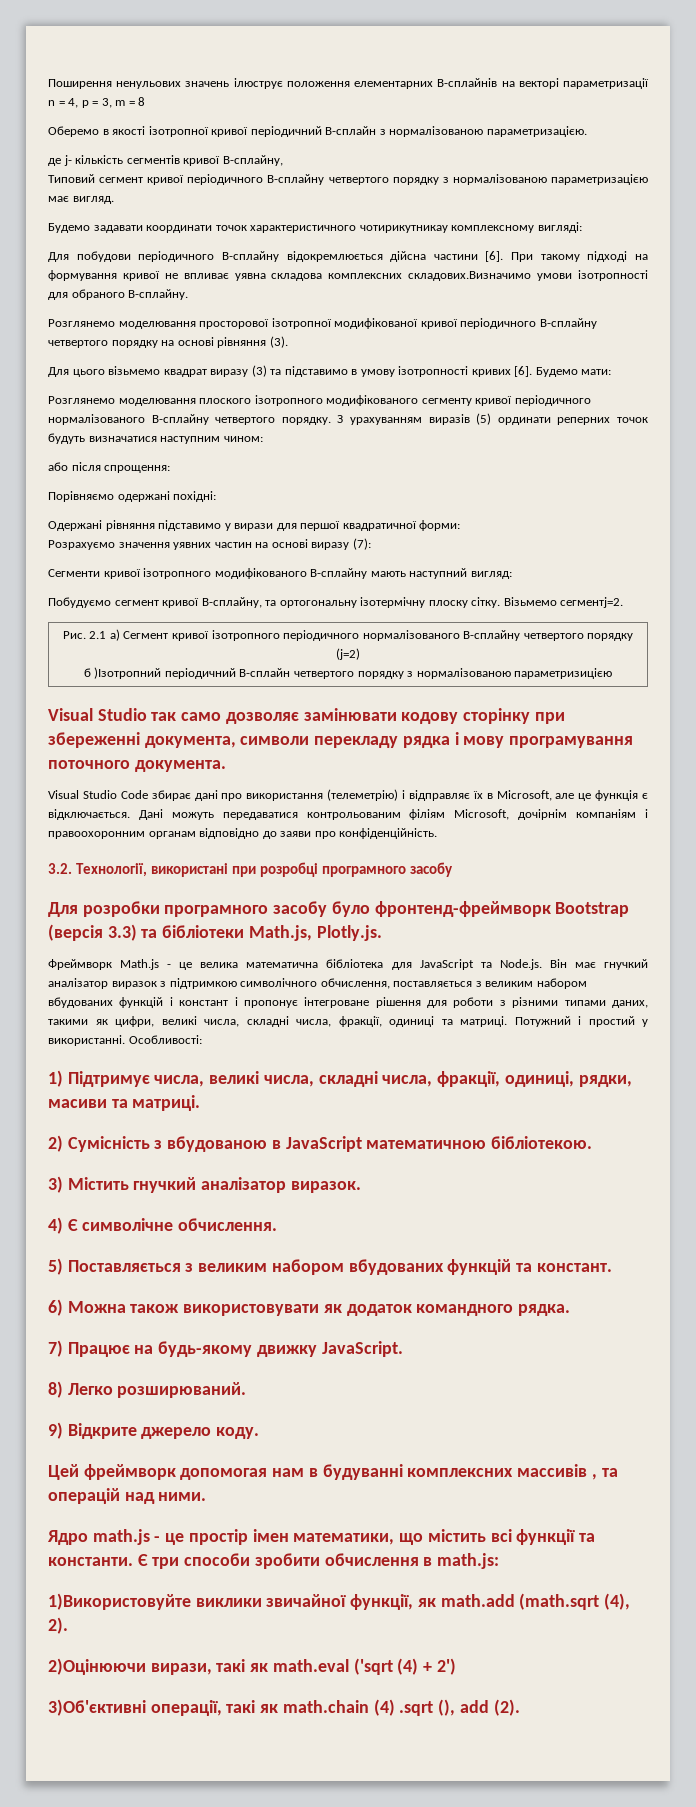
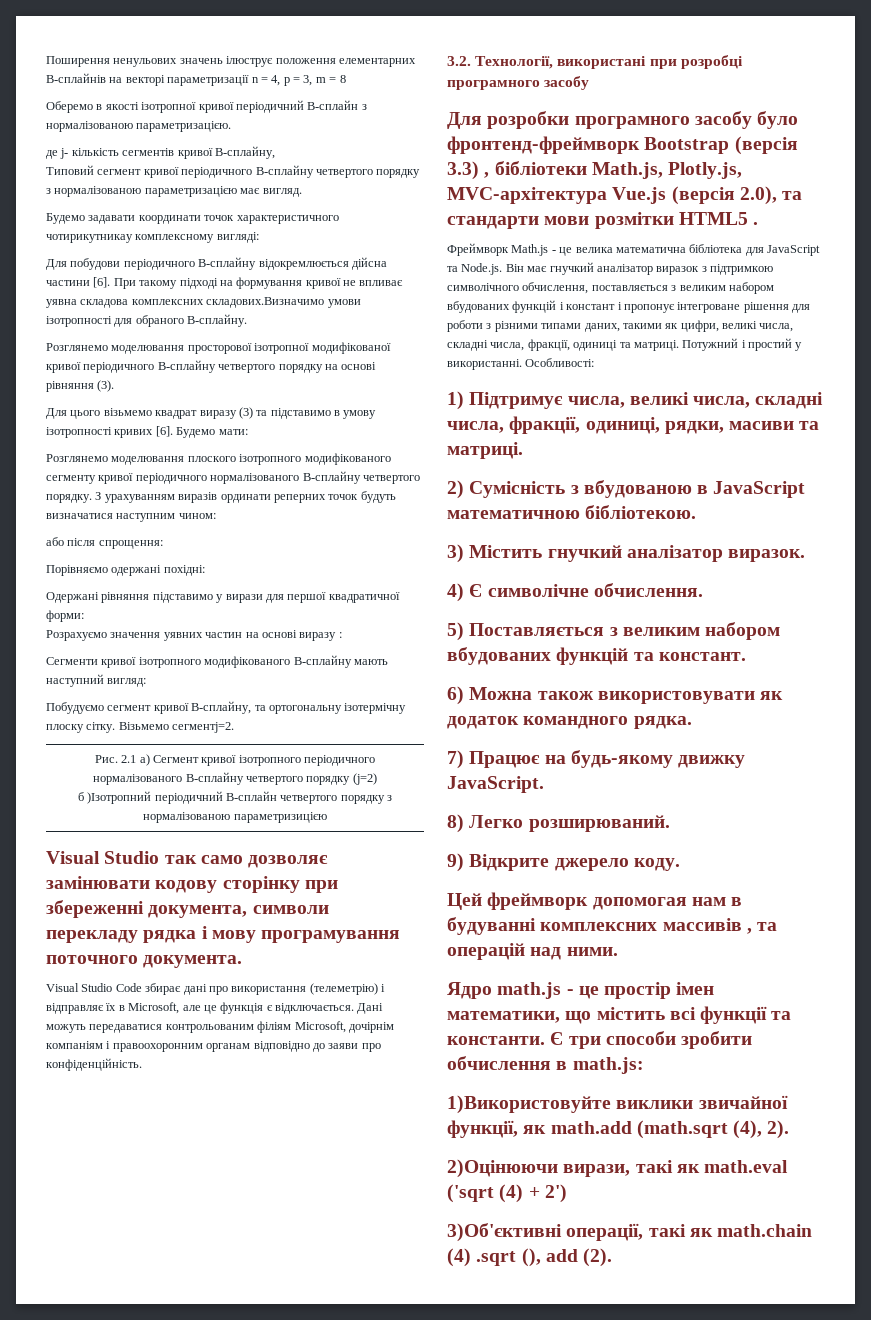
[476,413,492,425] (5) -> (218, 497) none
[352,538,371,550] (7): -> [338,632,342,638] :
[141,929,158,938] та -> [484,172,490,178] ,
[316,925,382,941] Plotly.js. -> [668,162,743,179] [447,186,803,205] [447,212,759,229] Plotly.js, MVC-архітектура Vue.js (версія 2.0), та стандарти мови розмітки HTML5 .

